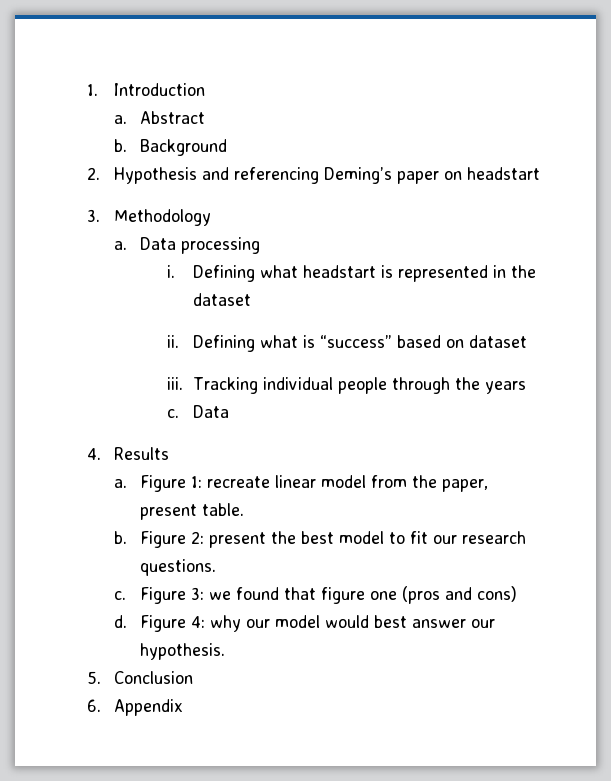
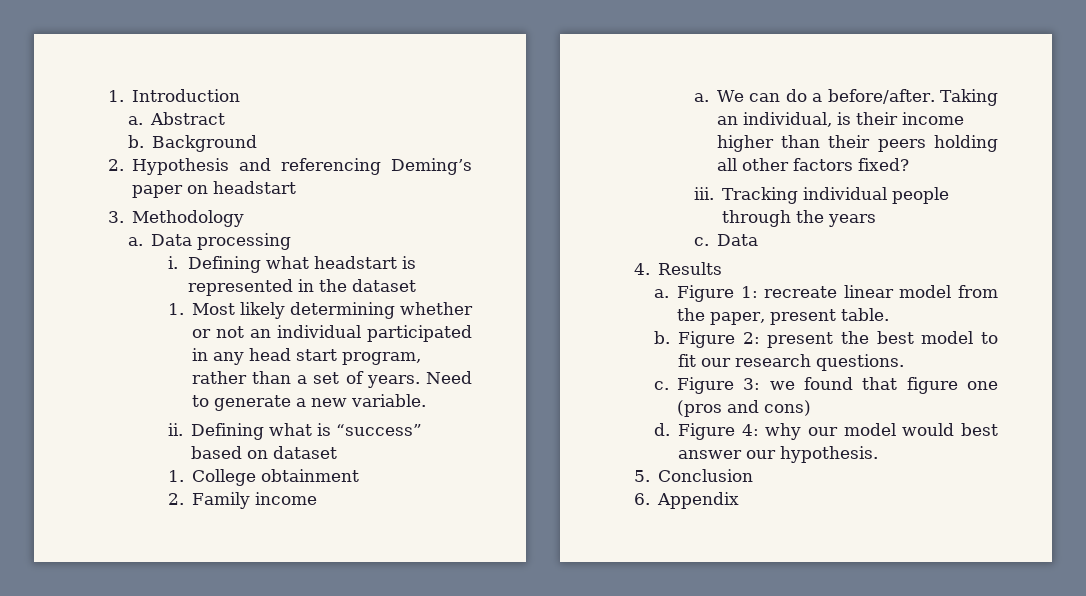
(252, 299) none -> [167,302,473,319] [191,325,472,342] [191,348,421,365] [191,371,472,388] [191,394,426,411] // 1. Most likely determining whether or not an individual participated in any head start program, rather than a set of years. Need to generate a new variable.
(528, 341) none -> [167,469,359,486] [167,492,317,509] [693,89,999,106] [716,112,964,127] [716,135,998,152] [716,158,909,171] // 1. College obtainment // 2. Family income // a. We can do a before/after. Taking an individual, is their income higher than their peers holding all other factors fixed?

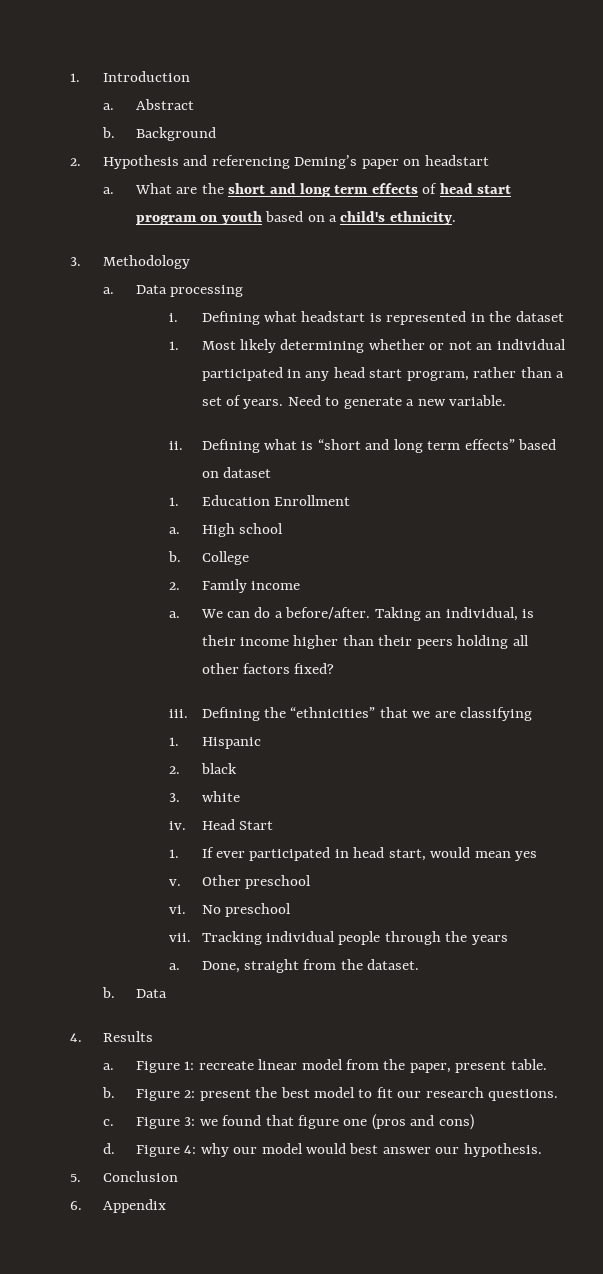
(297, 187) none -> [102,183,512,197] [135,211,456,225] // a. What are the short and long term effects of head start program on youth based on a child's ethnicity.
[335,424,422,436] “success” -> [317,439,515,453] “short and long term effects”
(184, 476) none -> [201,495,350,506] [168,523,283,537] [167,551,181,562] Education Enrollment // a. High school // b.
[260,469,359,482] obtainment -> (249, 558) none
(714, 193) none -> [201,707,533,721] [168,737,261,749] [168,763,237,774] [168,791,240,802] [168,819,273,830] [168,847,538,861] [168,875,311,889] [168,903,291,917] [168,933,191,942] Defining the “ethnicities” that we are classifying // 1. Hispanic // 2. black // 3. white // iv. Head Start // 1. If ever participated in head start, would mean yes // v. Other preschool // vi. No preschool // vii.
[693,237,709,246] c. -> [168,959,420,973] [101,987,115,998] a. Done, straight from the dataset. // b.

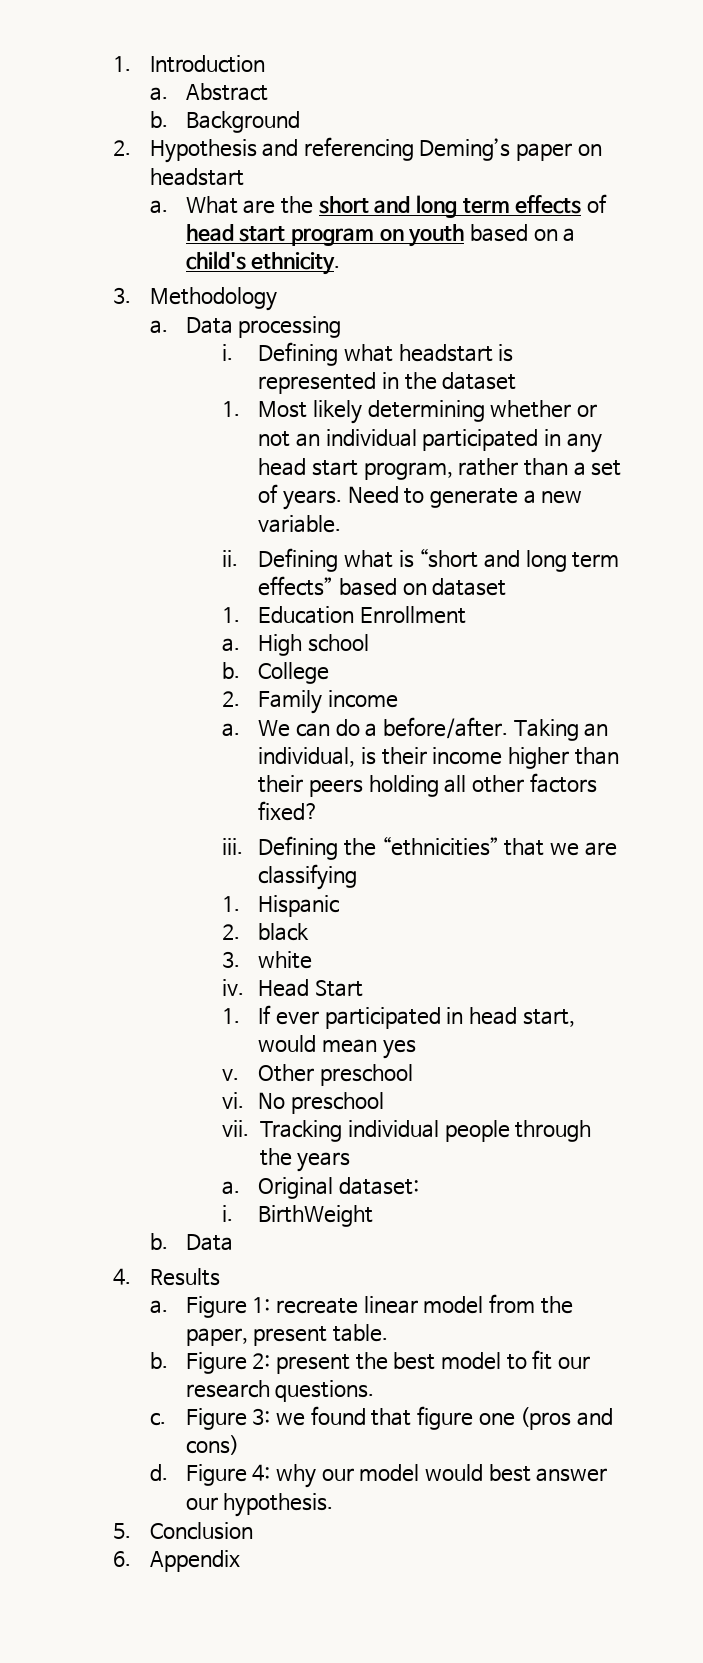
[201,959,420,973] Done, straight from the dataset. -> [258,1177,419,1199] [221,1205,374,1227] Original dataset: // i. BirthWeight

